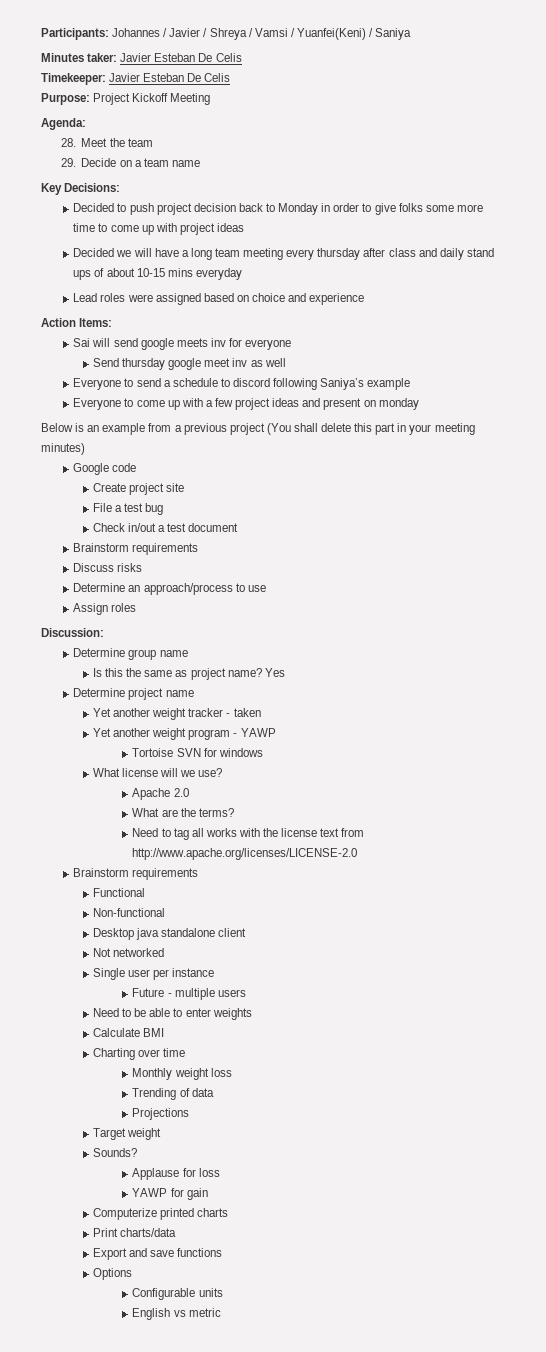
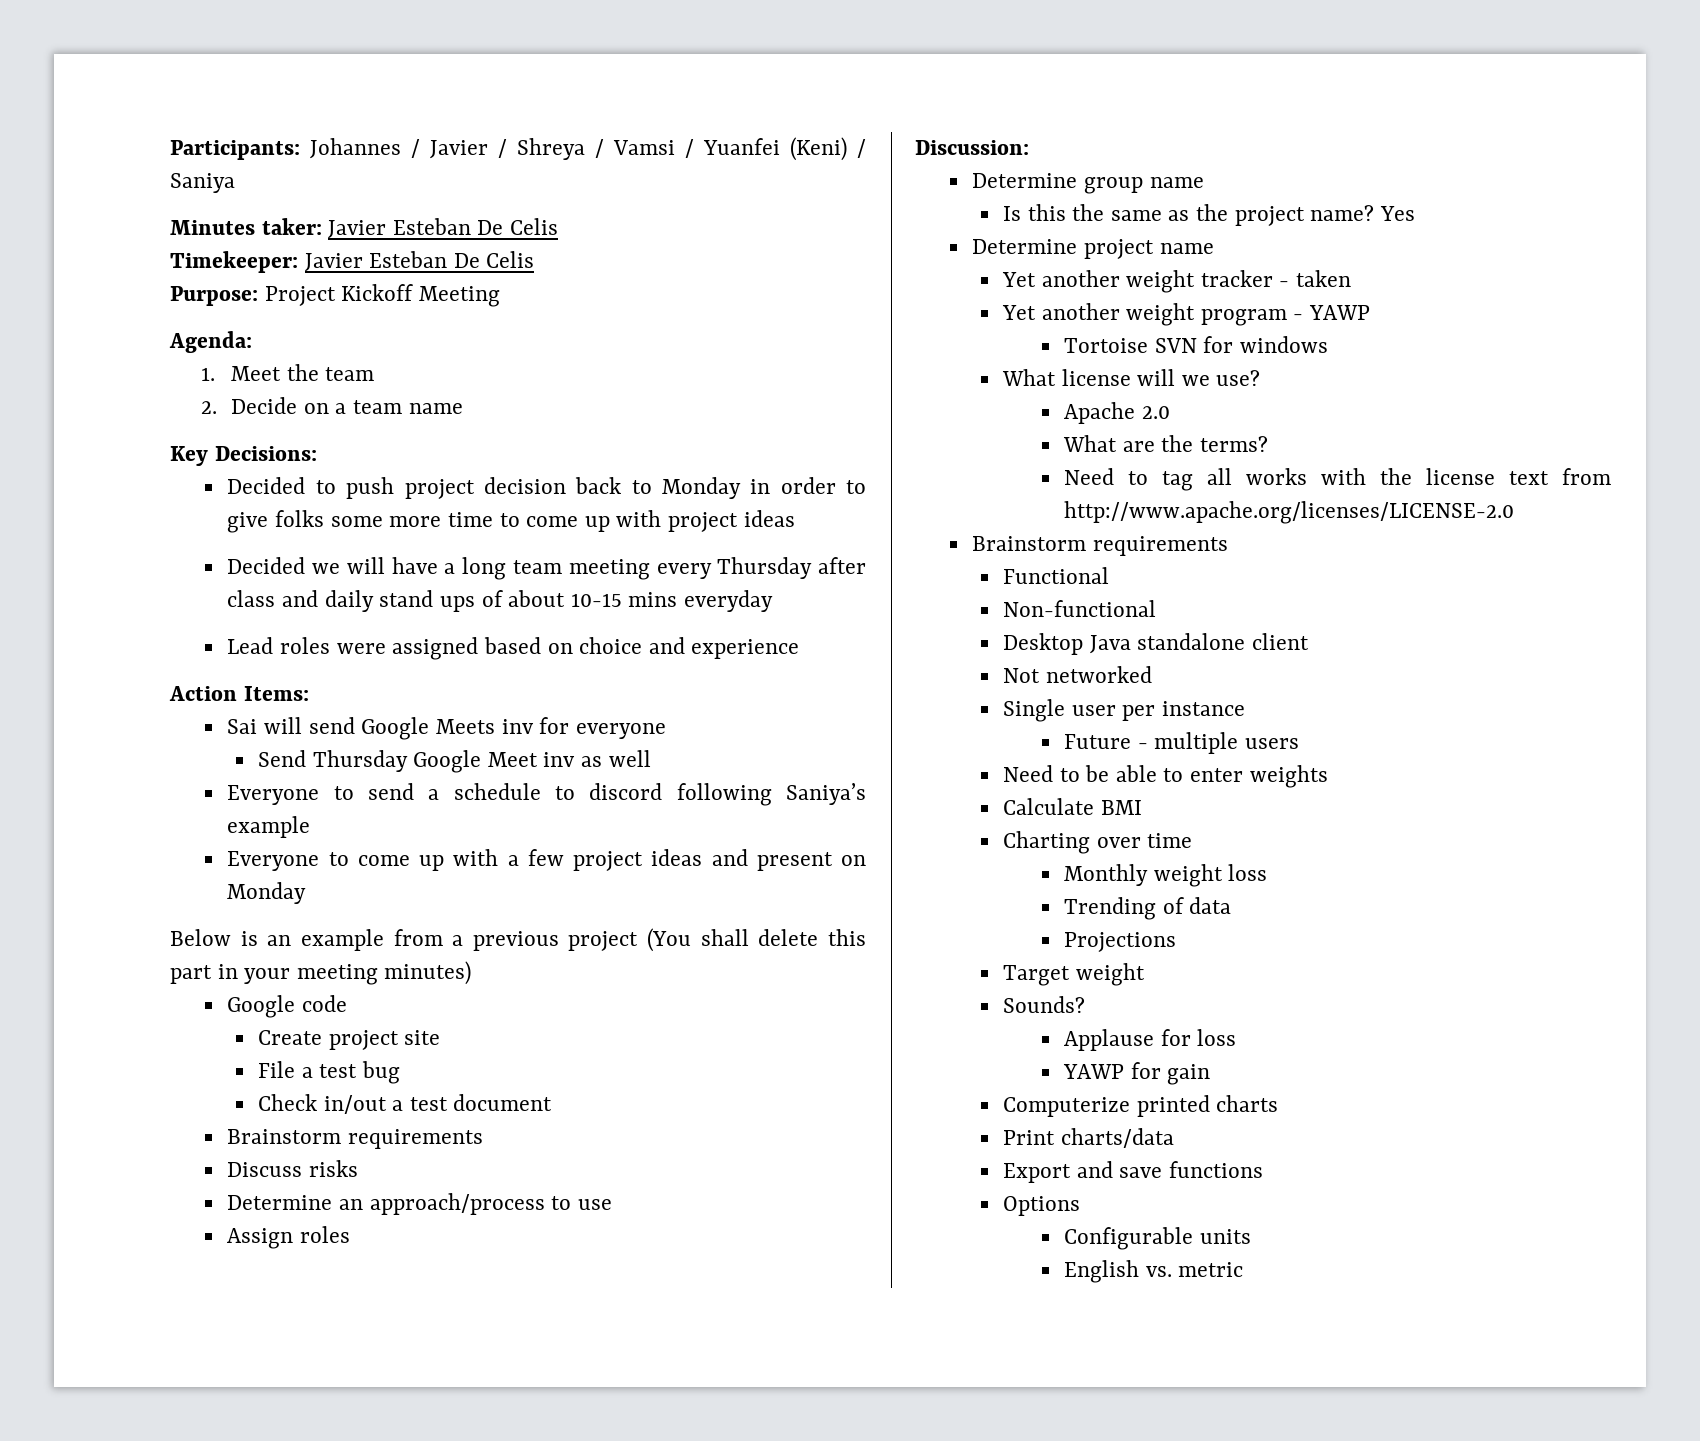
[296,28,366,40] Yuanfei(Keni) -> [703,137,847,161] Yuanfei (Keni)
[60,138,76,147] 28. -> [200,367,215,381] 1.
[60,158,76,167] 29. -> [200,401,217,414] 2.
[317,248,361,260] thursday -> [717,557,813,579] Thursday
[140,338,208,350] google meets -> [361,717,495,740] Google Meets
[122,358,231,370] thursday google meet -> [312,750,538,773] Thursday Google Meet
[378,398,419,410] monday -> [227,882,307,904] Monday
(188, 673) none -> [1196,204,1229,221] the
[136,928,160,940] java -> [1089,635,1131,654] Java
[173,1310,186,1317] vs -> [1145,1266,1172,1277] vs.

